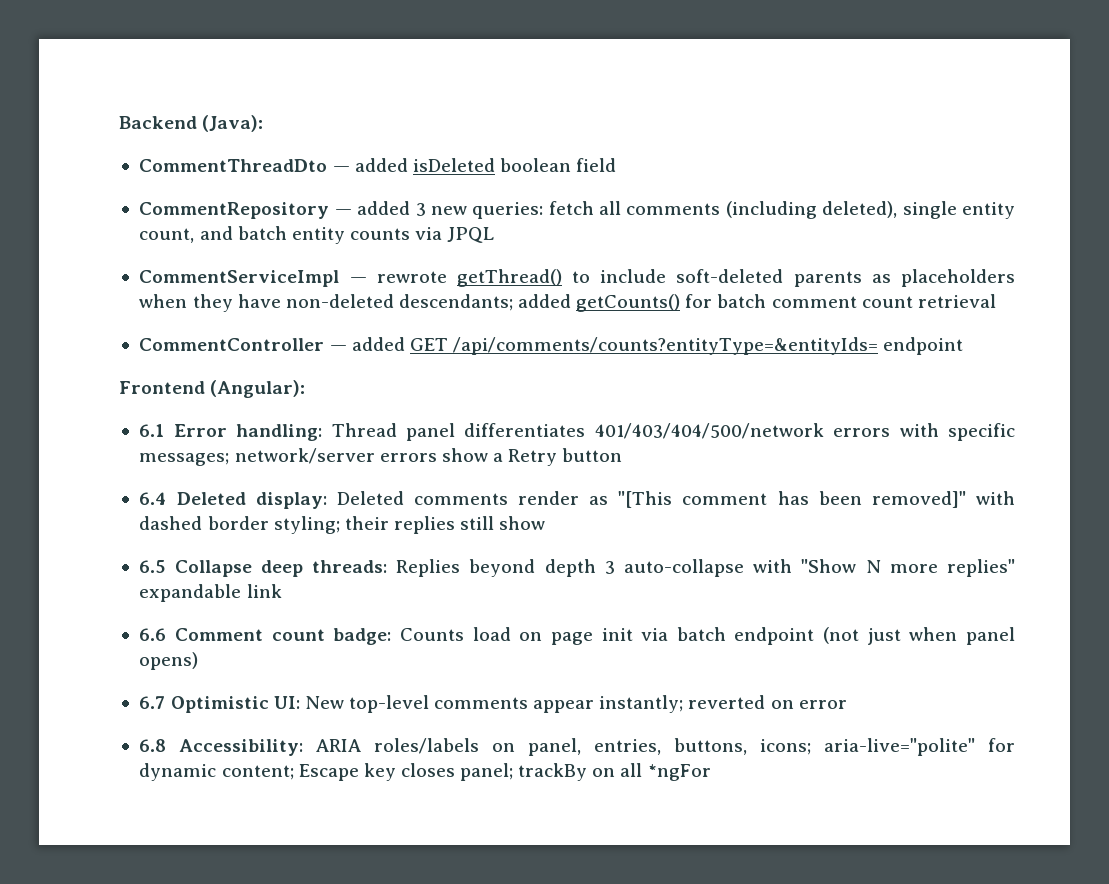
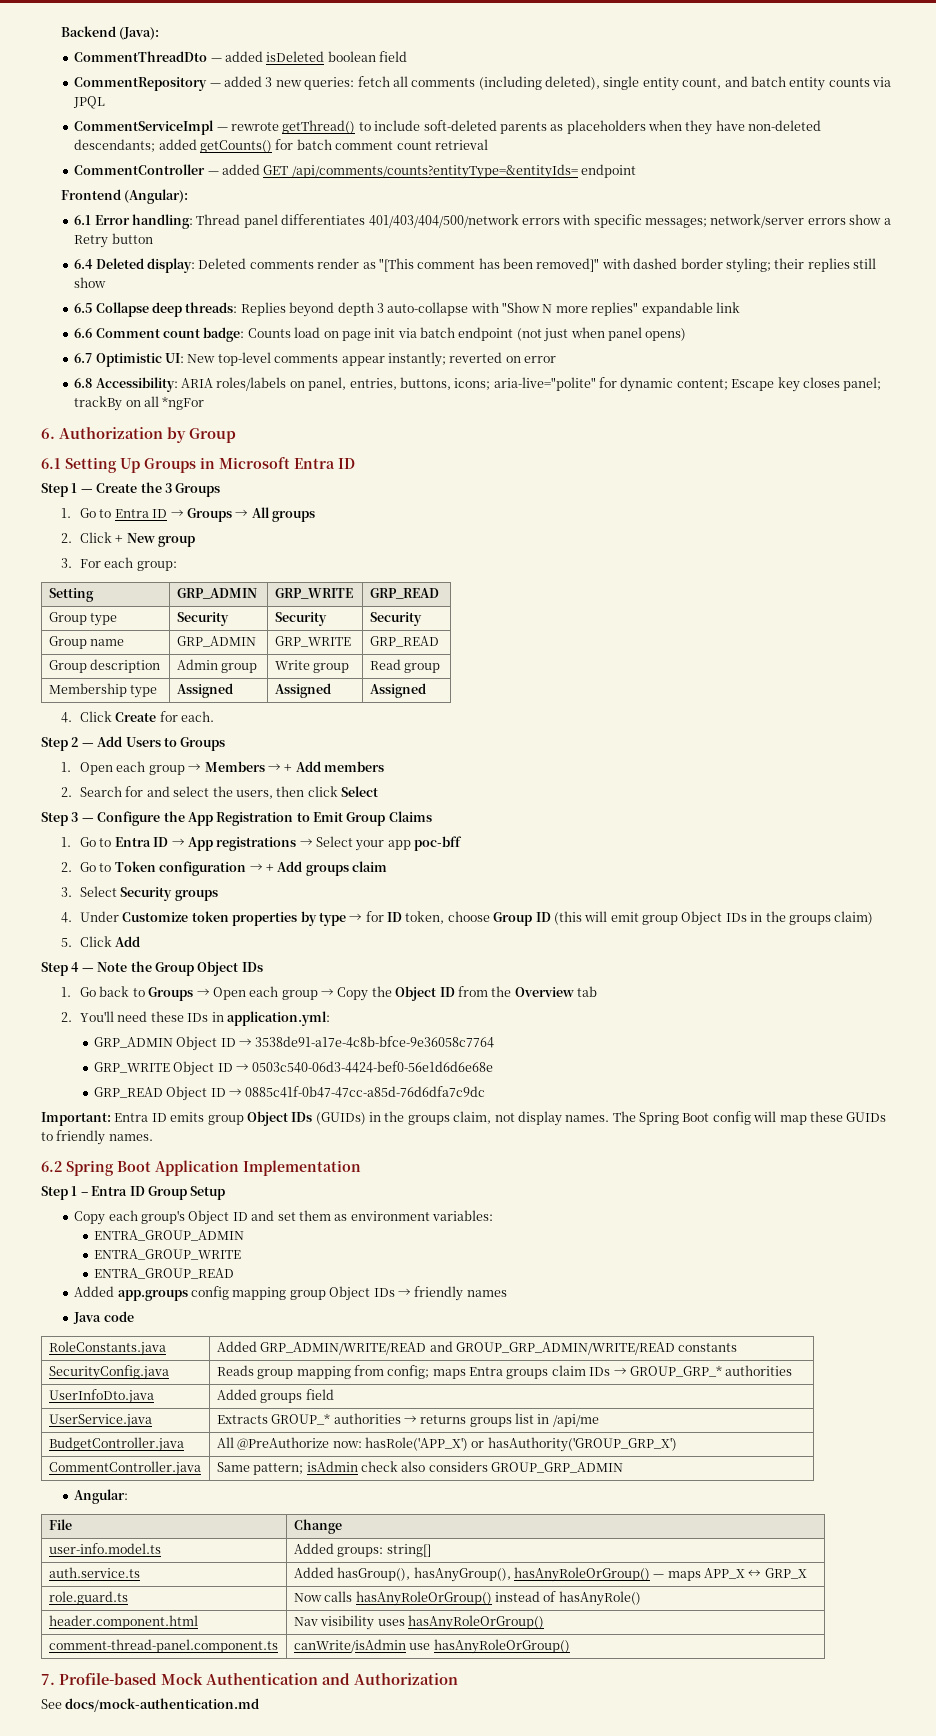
(711, 772) none -> [41,427,236,443] [41,457,355,473] [41,482,221,497] [60,507,316,522] [60,532,196,547] [60,557,177,571] [48,588,94,602] [176,588,257,599] [274,588,353,599] [369,588,439,599] [48,612,118,626] [176,612,229,626] [274,612,327,626] [369,612,422,626] [48,636,125,649] [176,636,256,647] [274,636,351,647] [369,636,439,647] [48,659,161,673] [176,659,258,673] [274,660,350,673] [369,659,441,673] [48,683,158,698] [176,683,233,698] [274,683,331,698] [369,683,426,698] [60,711,215,723] [41,736,226,751] [60,761,385,775] [60,786,379,799] [41,811,432,826] [60,836,463,851] [60,861,388,876] [60,886,218,901] [60,911,874,926] [60,936,141,947] [41,961,263,976] [60,986,598,1001] [60,1011,330,1026] [93,1036,495,1051] [93,1061,494,1076] [93,1086,486,1101] [41,1111,887,1126] [41,1130,153,1145] [41,1160,361,1176] [41,1186,226,1200] [74,1210,494,1225] [93,1230,244,1241] [93,1249,241,1260] [93,1268,234,1279] [74,1286,507,1301] [73,1311,134,1324] [48,1341,166,1356] [216,1341,738,1355] [48,1365,169,1380] [216,1365,793,1379] [48,1389,154,1404] [216,1389,334,1403] [48,1414,152,1428] [216,1413,599,1427] [48,1437,184,1452] [216,1437,677,1452] [48,1461,201,1476] [216,1461,624,1475] [74,1489,129,1504] [48,1519,72,1530] [293,1519,342,1534] [48,1543,161,1554] [293,1543,431,1557] [48,1567,140,1578] [293,1567,807,1582] [48,1591,128,1605] [293,1591,641,1606] [48,1615,198,1629] [293,1615,544,1630] [48,1639,278,1653] [293,1639,570,1654] [41,1673,458,1685] [41,1698,260,1712] // 6. Authorization by Group // 6.1 Setting Up Groups in Microsoft Entra ID // Step 1 — Create the 3 Groups // 1. Go to Entra ID → Groups → All groups // 2. Click + New group // 3. For each group: // Setting | GRP_ADMIN | GRP_WRITE | GRP_READ // Group type | Security | Security | Security // Group name | GRP_ADMIN | GRP_WRITE | GRP_READ // Group description | Admin group | Write group | Read group // Membership type | Assigned | Assigned | Assigned // 4. Click Create for each. // Step 2 — Add Users to Groups // 1. Open each group → Members → + Add members // 2. Search for and select the users, then click Select // Step 3 — Configure the App Registration to Emit Group Claims // 1. Go to Entra ID → App registrations → Select your app poc-bff // 2. Go to Token configuration → + Add groups claim // 3. Select Security groups // 4. Under Customize token properties by type → for ID token, choose Group ID (this will emit group Object IDs in the groups claim) // 5. Click Add // Step 4 — Note the Group Object IDs // 1. Go back to Groups → Open each group → Copy the Object ID from the Overview tab // 2. You'll need these IDs in application.yml: // GRP_ADMIN Object ID → 3538de91-a17e-4c8b-bfce-9e36058c7764 // GRP_WRITE Object ID → 0503c540-06d3-4424-bef0-56e1d6d6e68e // GRP_READ Object ID → 0885c41f-0b47-47cc-a85d-76d6dfa7c9dc // Important: Entra ID emits group Object IDs (GUIDs) in the groups claim, not display names. The Spring Boot config will map these GUIDs to friendly names. // 6.2 Spring Boot Application Implementation // Step 1 – Entra ID Group Setup // Copy each group's Object ID and set them as environment variables: // ENTRA_GROUP_ADMIN // ENTRA_GROUP_WRITE // ENTRA_GROUP_READ // Added app.groups config mapping group Object IDs → friendly names // Java code // RoleConstants.java | Added GRP_ADMIN/WRITE/READ and GROUP_GRP_ADMIN/WRITE/READ constants // SecurityConfig.java | Reads group mapping from config; maps Entra groups claim IDs → GROUP_GRP_* authorities // UserInfoDto.java | Added groups field // UserService.java | Extracts GROUP_* authorities → returns groups list in /api/me // BudgetController.java | All @PreAuthorize now: hasRole('APP_X') or hasAuthority('GROUP_GRP_X') // CommentController.java | Same pattern; isAdmin check also considers GROUP_GRP_ADMIN // Angular: // File | Change // user-info.model.ts | Added groups: string[] // auth.service.ts | Added hasGroup(), hasAnyGroup(), hasAnyRoleOrGroup() — maps APP_X ↔ GRP_X // role.guard.ts | Now calls hasAnyRoleOrGroup() instead of hasAnyRole() // header.component.html | Nav visibility uses hasAnyRoleOrGroup() // comment-thread-panel.component.ts | canWrite/isAdmin use hasAnyRoleOrGroup() // 7. Profile-based Mock Authentication and Authorization // See docs/mock-authentication.md

